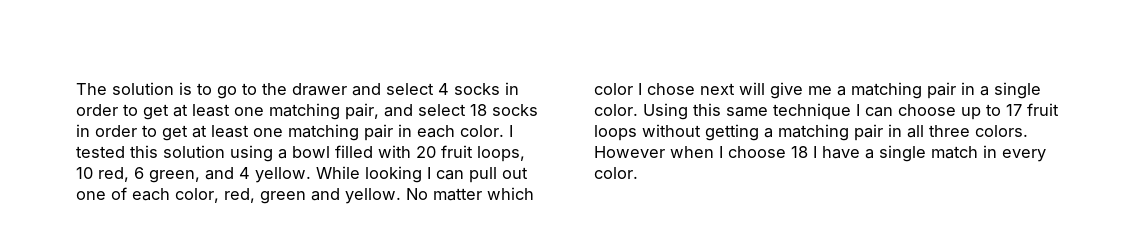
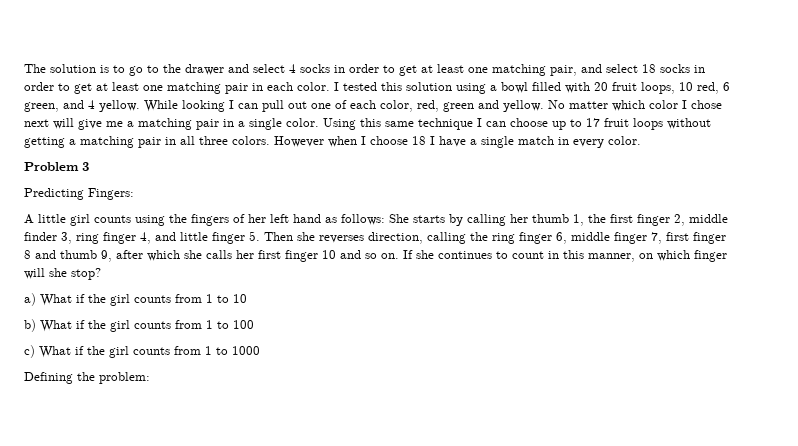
(638, 173) none -> [24,162,89,171] [24,188,134,200] [24,214,728,226] [24,231,726,244] [24,250,727,262] [24,268,101,280] [24,293,247,306] [24,319,254,332] [24,345,260,358] [24,372,150,384] // Problem 3 // Predicting Fingers: // A little girl counts using the fingers of her left hand as follows: She starts by calling her thumb 1, the first finger 2, middle finder 3, ring finger 4, and little finger 5. Then she reverses direction, calling the ring finger 6, middle finger 7, first finger 8 and thumb 9, after which she calls her first finger 10 and so on. If she continues to count in this manner, on which finger will she stop? // a) What if the girl counts from 1 to 10 // b) What if the girl counts from 1 to 100 // c) What if the girl counts from 1 to 1000 // Defining the problem:

